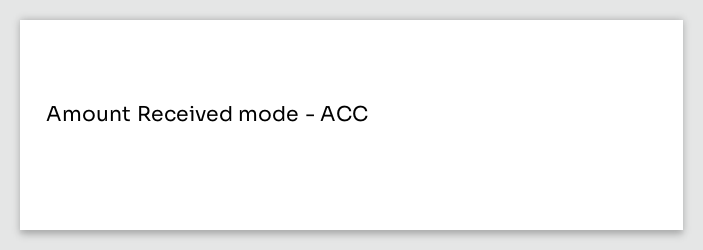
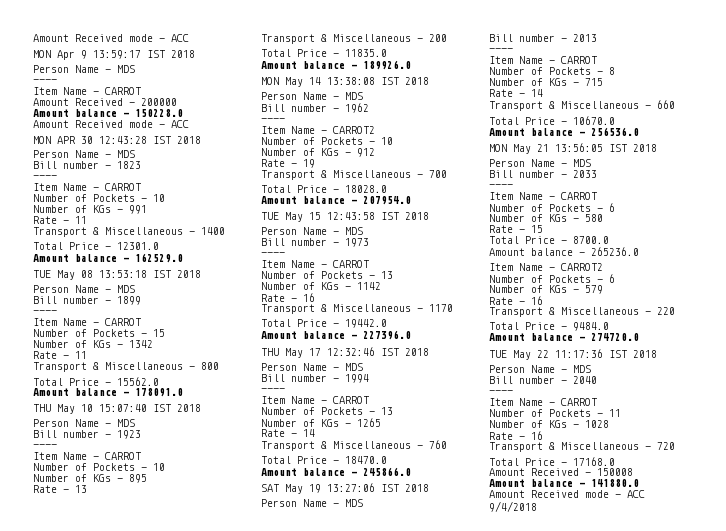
[46,105,369,122] Amount Received mode - ACC -> [33,34,189,42] [33,50,195,60] [33,65,135,73] [33,79,57,83] [33,87,141,95] [33,98,177,106] [33,109,183,117] [33,120,189,128] [33,136,201,144] [33,150,135,158] [33,161,141,169] [33,175,57,179] [33,183,141,191] [33,194,165,202] [33,205,147,214] [33,216,87,224] [33,227,225,237] [33,242,159,250] [33,253,183,263] [33,270,201,280] [33,285,135,293] [33,296,141,305] [33,310,57,314] [33,318,141,326] [33,329,165,337] [33,340,153,348] [33,351,87,359] [33,362,219,372] [33,377,159,386] [33,388,183,397] [33,404,201,414] [33,419,135,427] [33,430,141,439] [33,444,57,448] [33,452,141,460] [33,463,165,471] [33,474,147,483] [33,485,87,493] [261,34,447,44] [261,49,387,57] [261,60,411,70] [261,77,429,87] [261,92,363,100] [261,103,369,113] [261,118,285,122] [261,126,375,134] [261,137,393,145] [261,148,375,157] [261,159,315,168] [261,170,447,180] [261,185,387,193] [261,196,411,205] [261,212,429,222] [261,227,363,235] [261,238,369,247] [261,252,285,256] [261,260,369,268] [261,271,393,279] [261,282,381,290] [261,293,315,302] [261,304,453,314] [261,319,387,328] [261,330,411,340] [261,347,429,358] [261,363,363,371] [261,374,369,383] [261,388,285,392] [261,396,369,404] [261,407,393,415] [261,418,381,427] [261,429,315,437] [261,440,447,451] [261,456,387,464] [261,467,411,476] [261,483,429,494] [261,499,363,507] [489,34,597,42] [489,48,513,52] [489,56,597,64] [489,67,615,75] [489,78,603,86] [489,89,543,97] [489,100,675,111] [489,116,615,125] [489,127,639,136] [489,143,657,154] [489,159,591,167] [489,170,597,178] [489,184,513,188] [489,192,597,200] [489,203,615,212] [489,214,603,222] [489,225,543,233] [489,236,609,244] [489,247,639,256] [489,263,603,271] [489,274,615,283] [489,285,603,294] [489,296,543,305] [489,307,675,317] [489,322,609,331] [489,333,639,341] [489,349,657,360] [489,365,591,373] [489,376,597,384] [489,390,513,394] [489,398,597,406] [489,409,621,417] [489,420,609,428] [489,431,543,440] [489,442,675,452] [489,457,615,466] [489,468,633,476] [489,479,639,487] [489,490,645,498] [489,501,537,512] Amount Received mode - ACC // MON Apr 9 13:59:17 IST 2018 // Person Name - MDS // ---- // Item Name - CARROT // Amount Received - 200000 // Amount balance - 150228.0 // Amount Received mode - ACC // MON APR 30 12:43:28 IST 2018 // Person Name - MDS // Bill number - 1823 // ---- // Item Name - CARROT // Number of Pockets - 10 // Number of KGs - 991 // Rate - 11 // Transport & Miscellaneous - 1400 // Total Price - 12301.0 // Amount balance - 162529.0 // TUE May 08 13:53:18 IST 2018 // Person Name - MDS // Bill number - 1899 // ---- // Item Name - CARROT // Number of Pockets - 15 // Number of KGs - 1342 // Rate - 11 // Transport & Miscellaneous - 800 // Total Price - 15562.0 // Amount balance - 178091.0 // THU May 10 15:07:40 IST 2018 // Person Name - MDS // Bill number - 1923 // ---- // Item Name - CARROT // Number of Pockets - 10 // Number of KGs - 895 // Rate - 13 // Transport & Miscellaneous - 200 // Total Price - 11835.0 // Amount balance - 189926.0 // MON May 14 13:38:08 IST 2018 // Person Name - MDS // Bill number - 1962 // ---- // Item Name - CARROT2 // Number of Pockets - 10 // Number of KGs - 912 // Rate - 19 // Transport & Miscellaneous - 700 // Total Price - 18028.0 // Amount balance - 207954.0 // TUE May 15 12:43:58 IST 2018 // Person Name - MDS // Bill number - 1973 // ---- // Item Name - CARROT // Number of Pockets - 13 // Number of KGs - 1142 // Rate - 16 // Transport & Miscellaneous - 1170 // Total Price - 19442.0 // Amount balance - 227396.0 // THU May 17 12:32:46 IST 2018 // Person Name - MDS // Bill number - 1994 // ---- // Item Name - CARROT // Number of Pockets - 13 // Number of KGs - 1265 // Rate - 14 // Transport & Miscellaneous - 760 // Total Price - 18470.0 // Amount balance - 245866.0 // SAT May 19 13:27:06 IST 2018 // Person Name - MDS // Bill number - 2013 // ---- // Item Name - CARROT // Number of Pockets - 8 // Number of KGs - 715 // Rate - 14 // Transport & Miscellaneous - 660 // Total Price - 10670.0 // Amount balance - 256536.0 // MON May 21 13:56:05 IST 2018 // Person Name - MDS // Bill number - 2033 // ---- // Item Name - CARROT // Number of Pockets - 6 // Number of KGs - 580 // Rate - 15 // Total Price - 8700.0 // Amount balance - 265236.0 // Item Name - CARROT2 // Number of Pockets - 6 // Number of KGs - 579 // Rate - 16 // Transport & Miscellaneous - 220 // Total Price - 9484.0 // Amount balance - 274720.0 // TUE May 22 11:17:36 IST 2018 // Person Name - MDS // Bill number - 2040 // ---- // Item Name - CARROT // Number of Pockets - 11 // Number of KGs - 1028 // Rate - 16 // Transport & Miscellaneous - 720 // Total Price - 17168.0 // Amount Received - 150008 // Amount balance - 141880.0 // Amount Received mode - ACC 9/4/2018

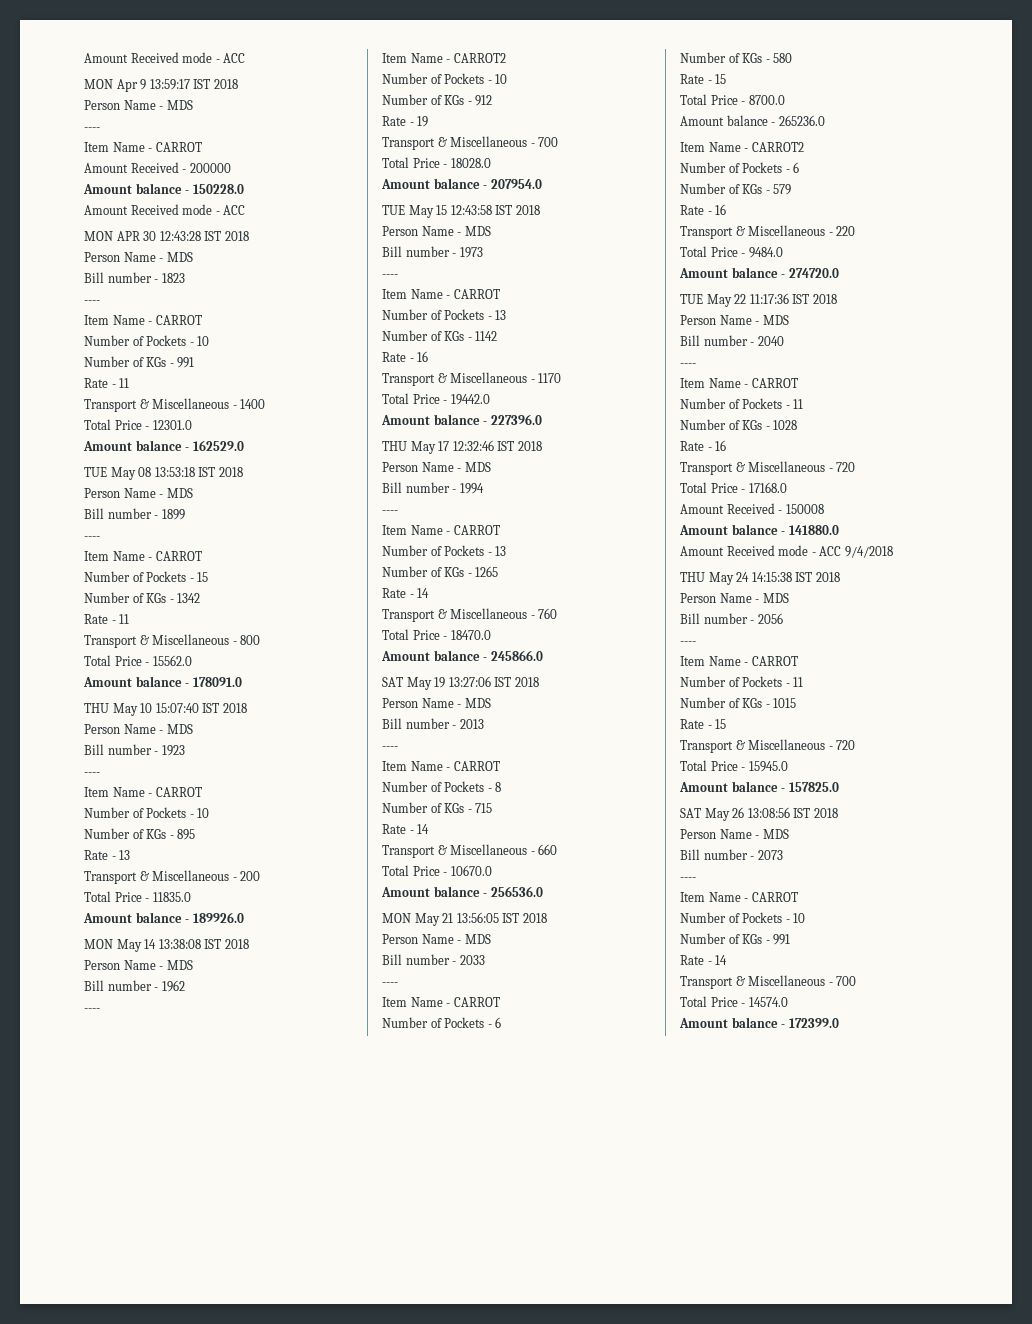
(537, 506) none -> [680,572,840,585] [680,593,789,603] [680,613,783,624] [680,641,696,645] [680,656,798,666] [680,676,804,687] [680,697,797,708] [680,719,727,729] [680,739,856,753] [680,760,788,772] [679,781,839,792] [680,807,838,821] [680,829,789,839] [680,849,783,860] [680,877,696,881] [680,892,798,902] [680,912,806,923] [680,933,791,945] [680,955,728,965] [680,975,857,989] [680,996,788,1007] [679,1017,839,1028] // THU May 24 14:15:38 IST 2018 // Person Name - MDS // Bill number - 2056 // ---- // Item Name - CARROT // Number of Pockets - 11 // Number of KGs - 1015 // Rate - 15 // Transport & Miscellaneous - 720 // Total Price - 15945.0 // Amount balance - 157825.0 // SAT May 26 13:08:56 IST 2018 // Person Name - MDS // Bill number - 2073 // ---- // Item Name - CARROT // Number of Pockets - 10 // Number of KGs - 991 // Rate - 14 // Transport & Miscellaneous - 700 // Total Price - 14574.0 // Amount balance - 172399.0

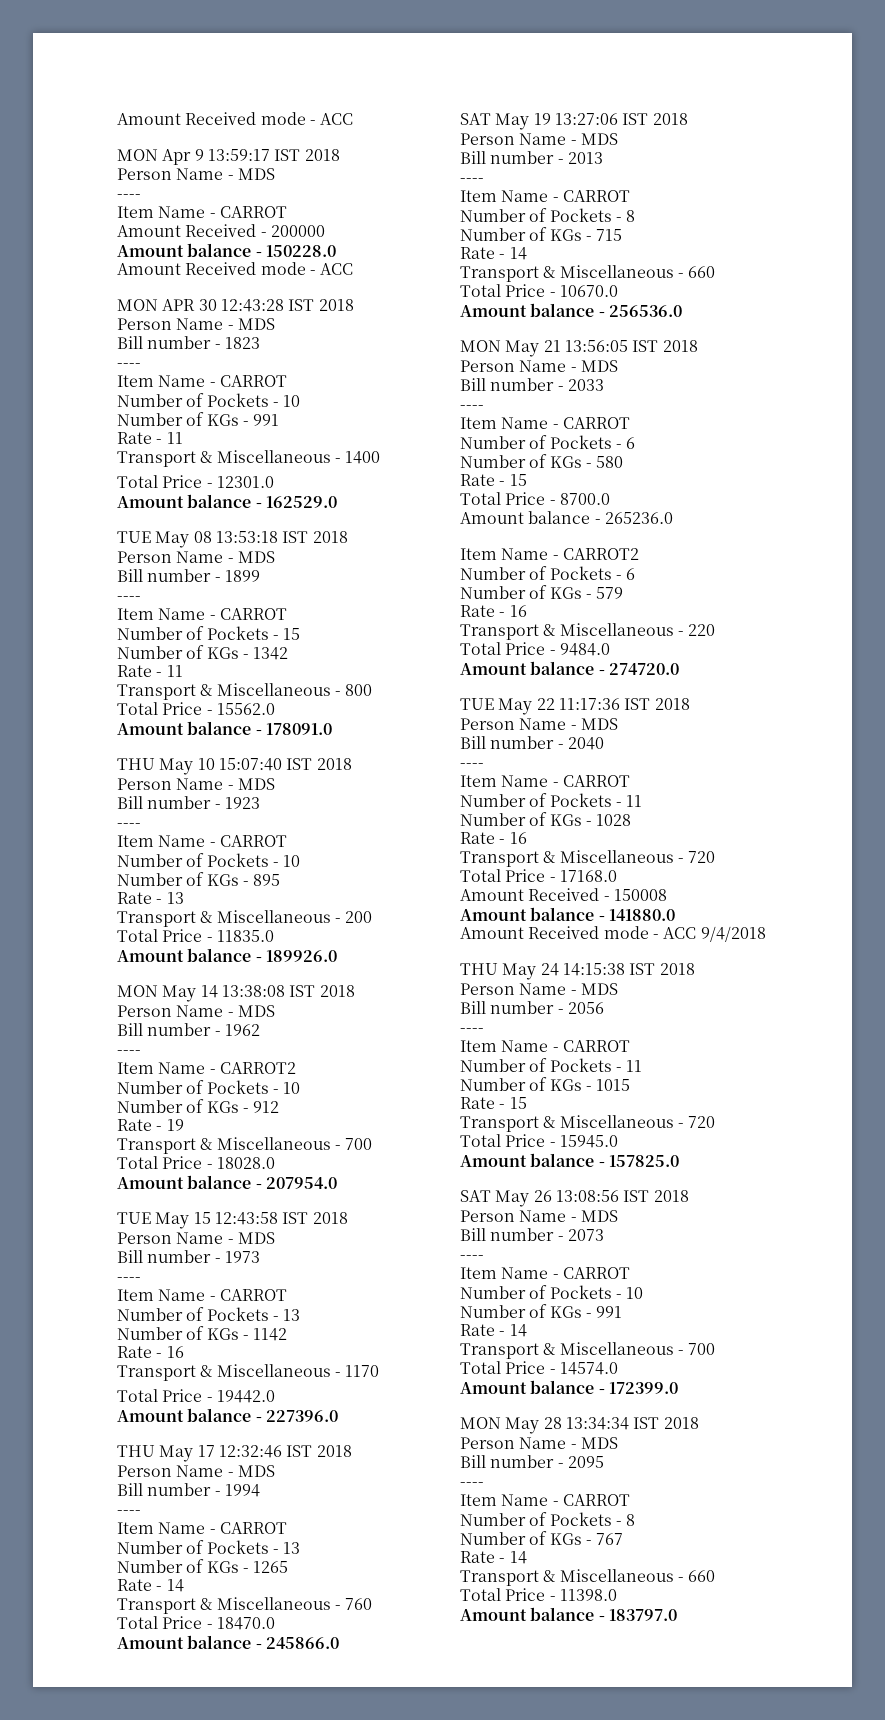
(839, 1023) none -> [460,1417,699,1434] [460,1437,618,1449] [460,1455,604,1468] [460,1482,484,1487] [460,1494,630,1506] [460,1512,636,1526] [460,1531,624,1545] [460,1551,527,1564] [460,1569,716,1586] [460,1588,617,1601] [460,1607,677,1621] // MON May 28 13:34:34 IST 2018 // Person Name - MDS // Bill number - 2095 // ---- // Item Name - CARROT // Number of Pockets - 8 // Number of KGs - 767 // Rate - 14 // Transport & Miscellaneous - 660 // Total Price - 11398.0 // Amount balance - 183797.0

